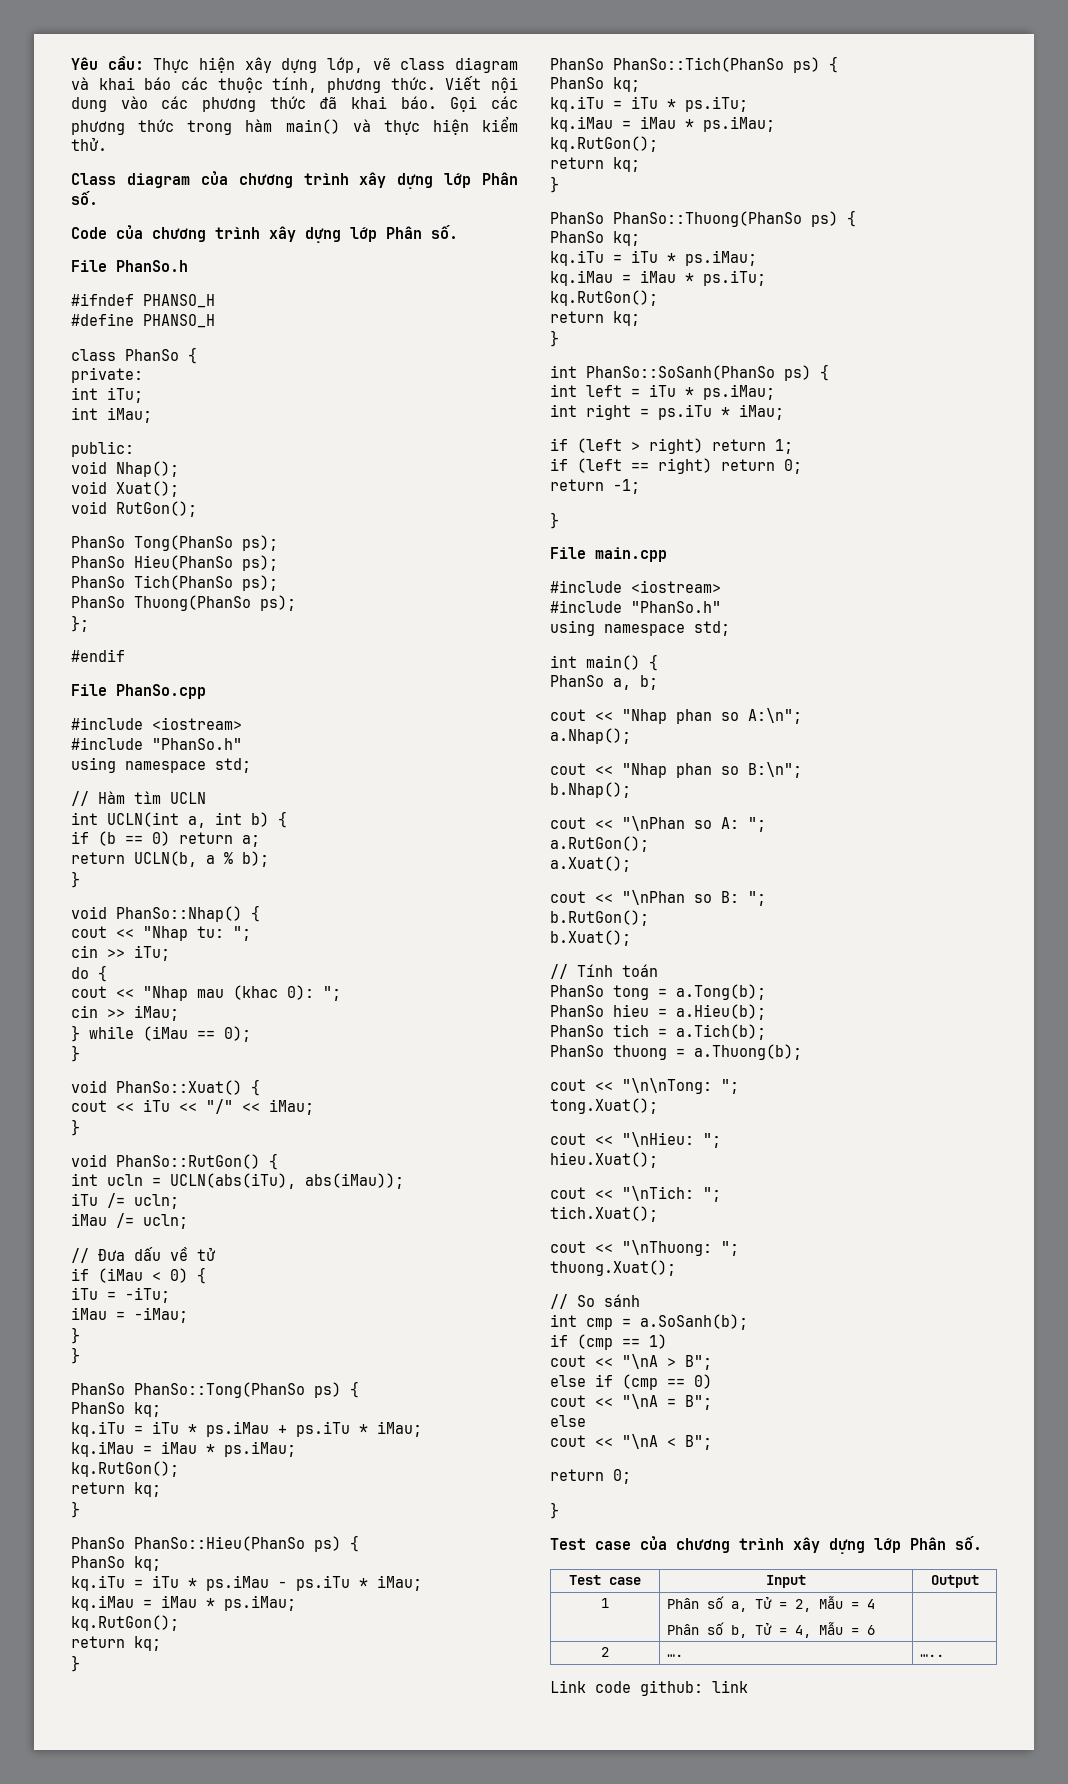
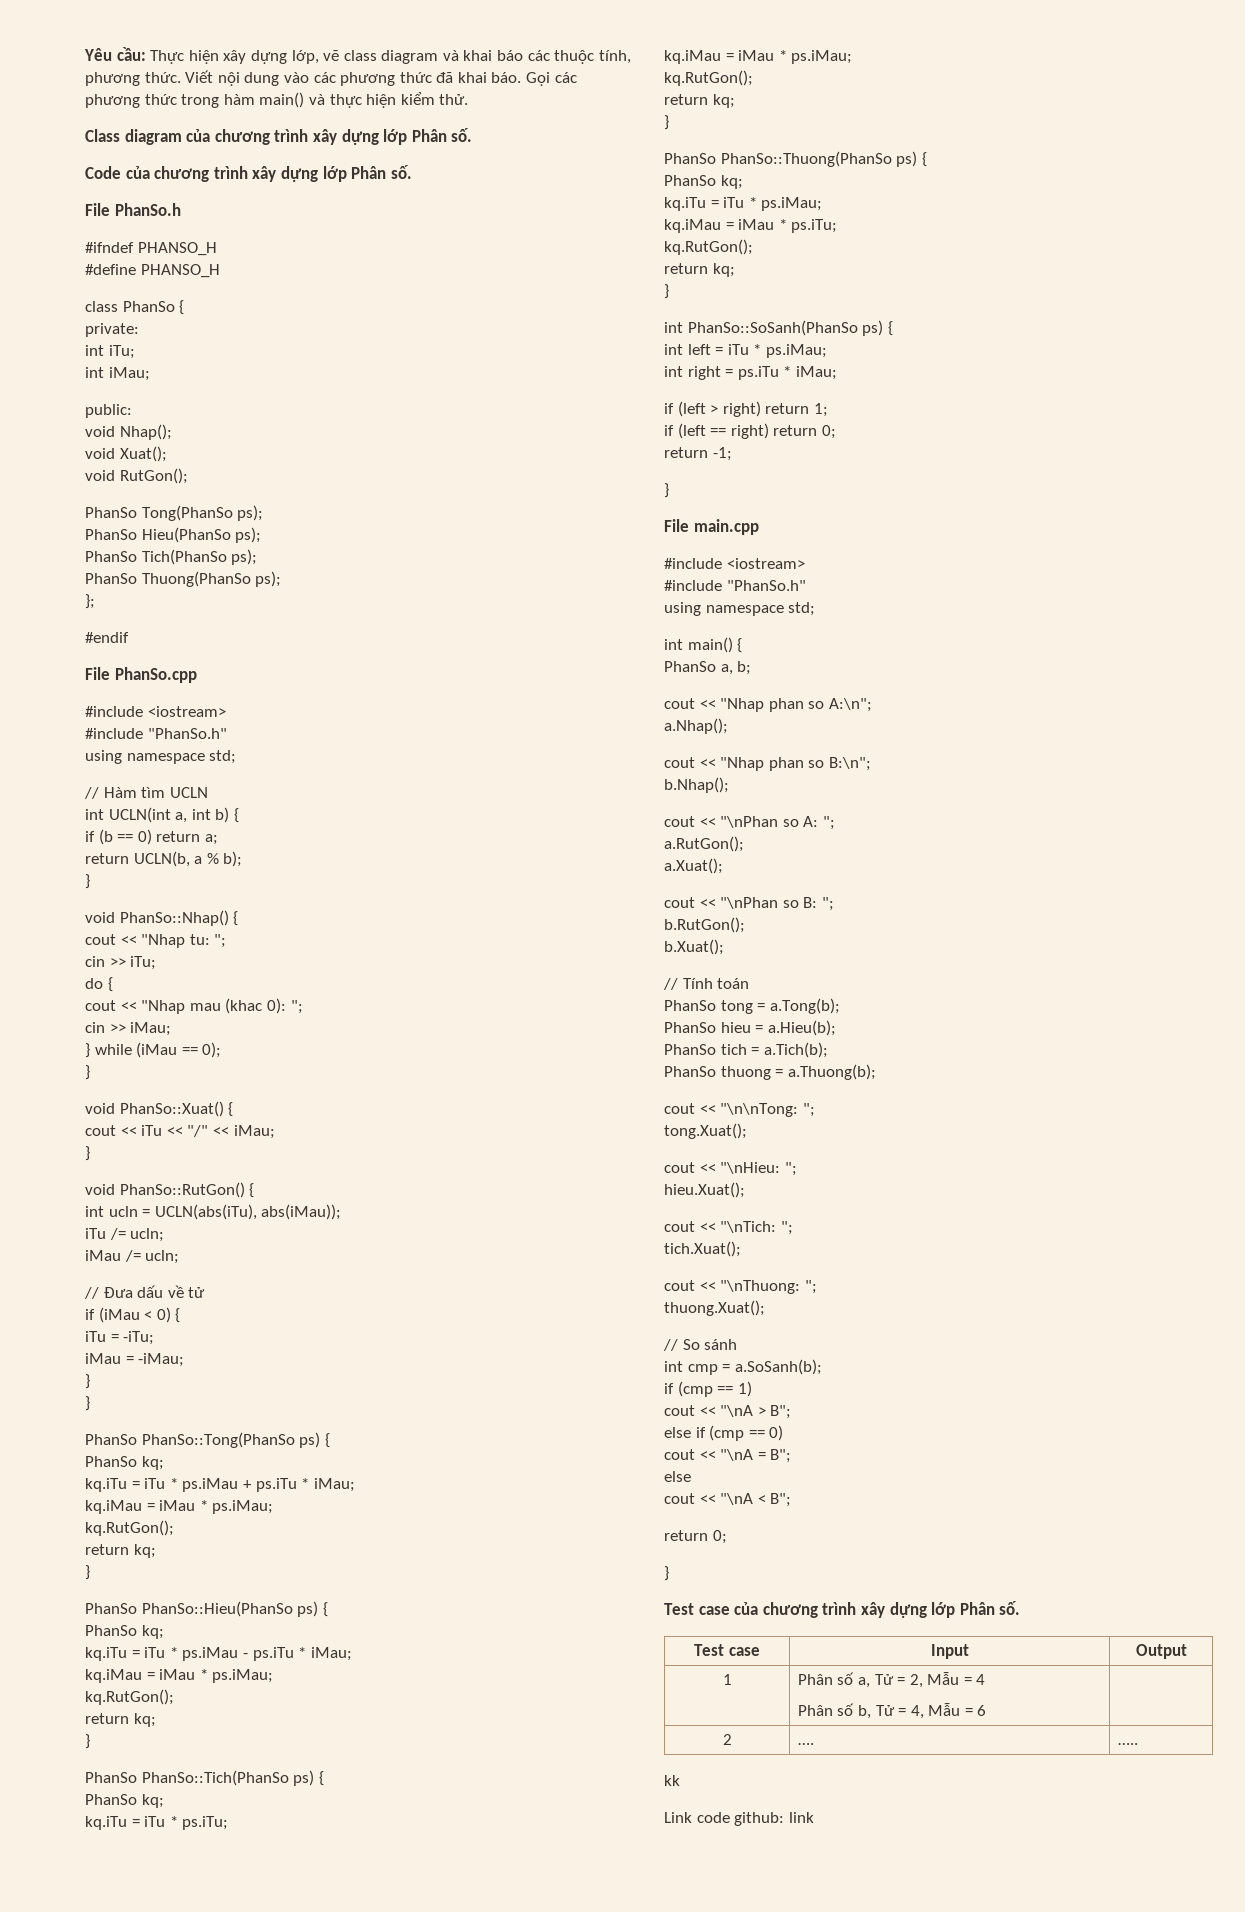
(945, 1655) none -> [664,1775,680,1786] // kk

